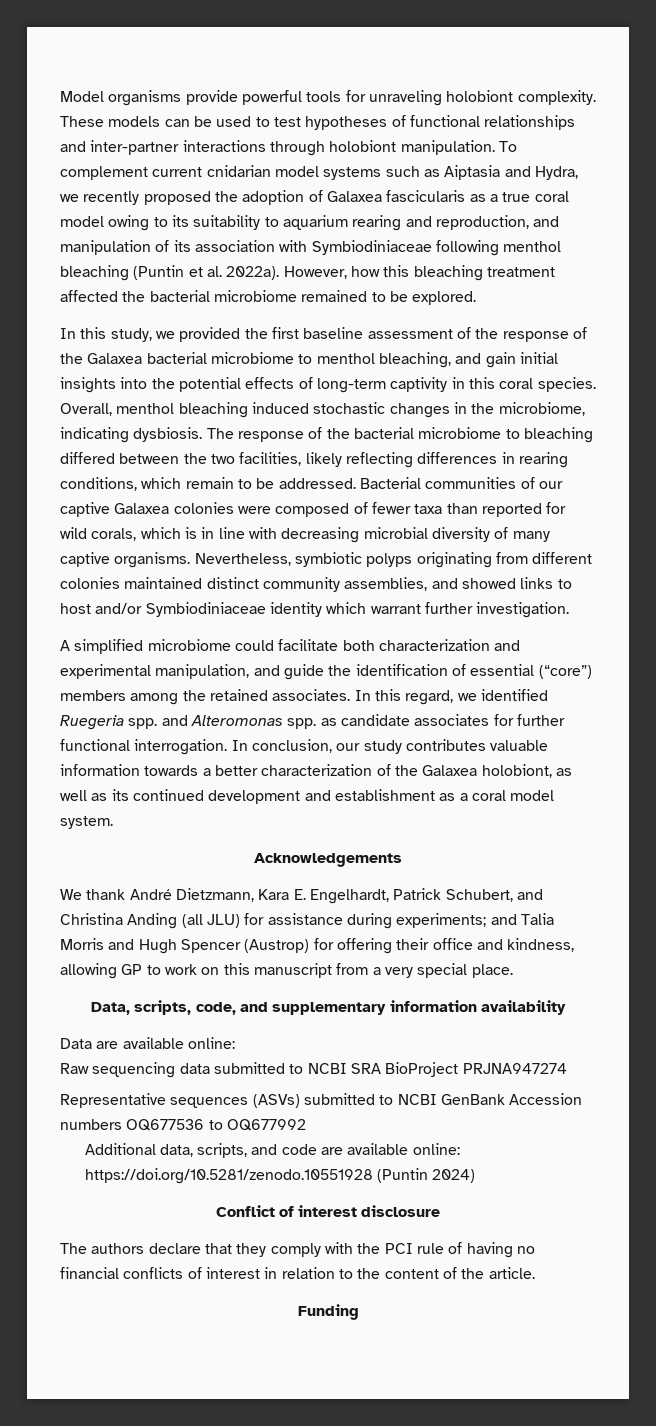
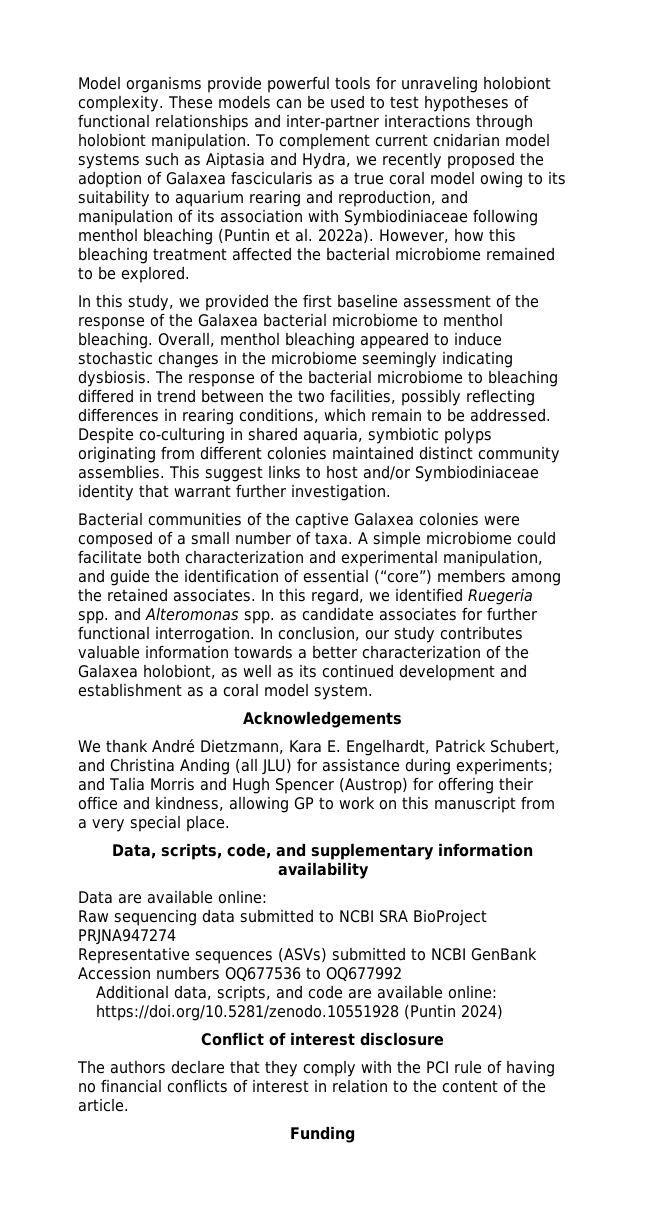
[378,352,558,368] [60,377,596,393] [60,402,309,418] bleaching, and gain initial insights into the potential effects of long-term captivity in this coral species. Overall, menthol bleaching induced -> [78,332,502,349] bleaching. Overall, menthol bleaching appeared to induce
[498,402,585,416] microbiome, -> [271,351,437,368] microbiome seemingly
(115, 458) none -> [139,389,196,403] in trend
[305,452,342,467] likely -> [401,389,461,406] possibly
[359,477,563,489] [60,502,567,517] [60,527,550,543] [60,552,291,568] Bacterial communities of our captive Galaxea colonies were composed of fewer taxa than reported for wild corals, which is in line with decreasing microbial diversity of many captive organisms. Nevertheless, -> [78,427,363,444] Despite co-culturing in shared aquaria,
[344,577,516,591] assemblies, and showed -> [78,465,263,482] assemblies. This suggest
[326,602,367,614] which -> [139,484,169,498] that
[60,639,144,654] A simplified -> [78,512,520,529] [78,531,421,548] Bacterial communities of the captive Galaxea colonies were composed of a small number of taxa. A simple

